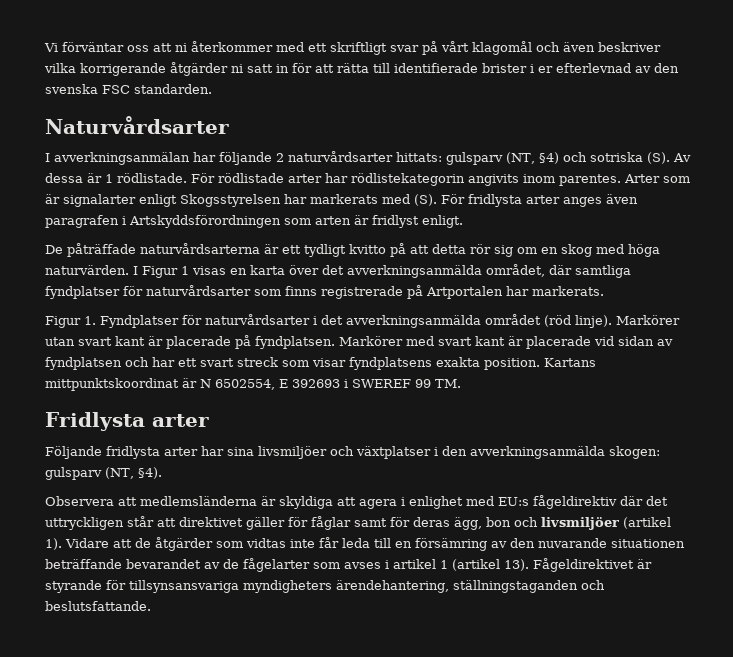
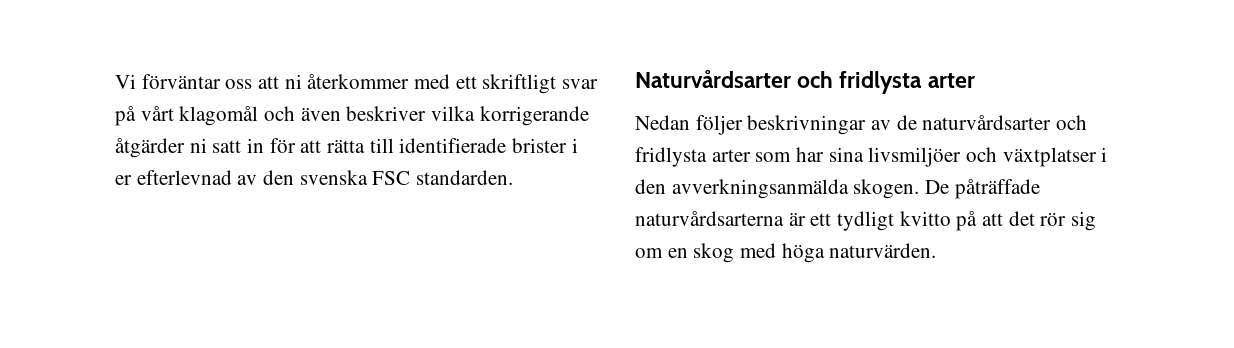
[45,151,691,165] [45,173,690,186] [45,194,638,207] [45,215,463,228] // I avverkningsanmälan har följande 2 naturvårdsarter hittats: gulsparv (NT, §4) och sotriska (S). Av dessa är 1 rödlistade. För rödlistade arter har rödlistekategorin angivits inom parentes. Arter som är signalarter enligt Skogsstyrelsen har markerats med (S). För fridlysta arter anges även paragrafen i Artskyddsförordningen som arten är fridlyst enligt. // -> [797,71,975,94] [635,115,1088,135] [635,147,1108,167] [635,179,920,199] och fridlysta arter // Nedan följer beskrivningar av de naturvårdsarter och fridlysta arter som har sina livsmiljöer och växtplatser i den avverkningsanmälda skogen.
[432,244,466,254] detta -> [1008,211,1035,226] det
[133,264,631,278] [45,285,604,299] [45,314,680,328] [45,335,673,349] [45,357,596,370] [45,378,461,391] [45,412,209,431] [45,446,660,459] [45,467,162,480] [45,495,668,509] [45,516,671,530] [45,537,685,551] [45,558,652,572] [45,580,605,593] [45,601,151,611] I Figur 1 visas en karta över det avverkningsanmälda området, där samtliga fyndplatser för naturvårdsarter som finns registrerade på Artportalen har markerats. // Figur 1. Fyndplatser för naturvårdsarter i det avverkningsanmälda området (röd linje). Markörer utan svart kant är placerade på fyndplatsen. Markörer med svart kant är placerade vid sidan av fyndplatsen och har ett svart streck som visar fyndplatsens exakta position. Kartans mittpunktskoordinat är N 6502554, E 392693 i SWEREF 99 TM. // Fridlysta arter // Följande fridlysta arter har sina livsmiljöer och växtplatser i den avverkningsanmälda skogen: gulsparv (NT, §4). // Observera att medlemsländerna är skyldiga att agera i enlighet med EU:s fågeldirektiv där det uttryckligen står att direktivet gäller för fåglar samt för deras ägg, bon och livsmiljöer (artikel 1). Vidare att de åtgärder som vidtas inte får leda till en försämring av den nuvarande situationen beträffande bevarandet av de fågelarter som avses i artikel 1 (artikel 13). Fågeldirektivet är styrande för tillsynsansvariga myndigheters ärendehantering, ställningstaganden och beslutsfattande. -> (937, 250) none

